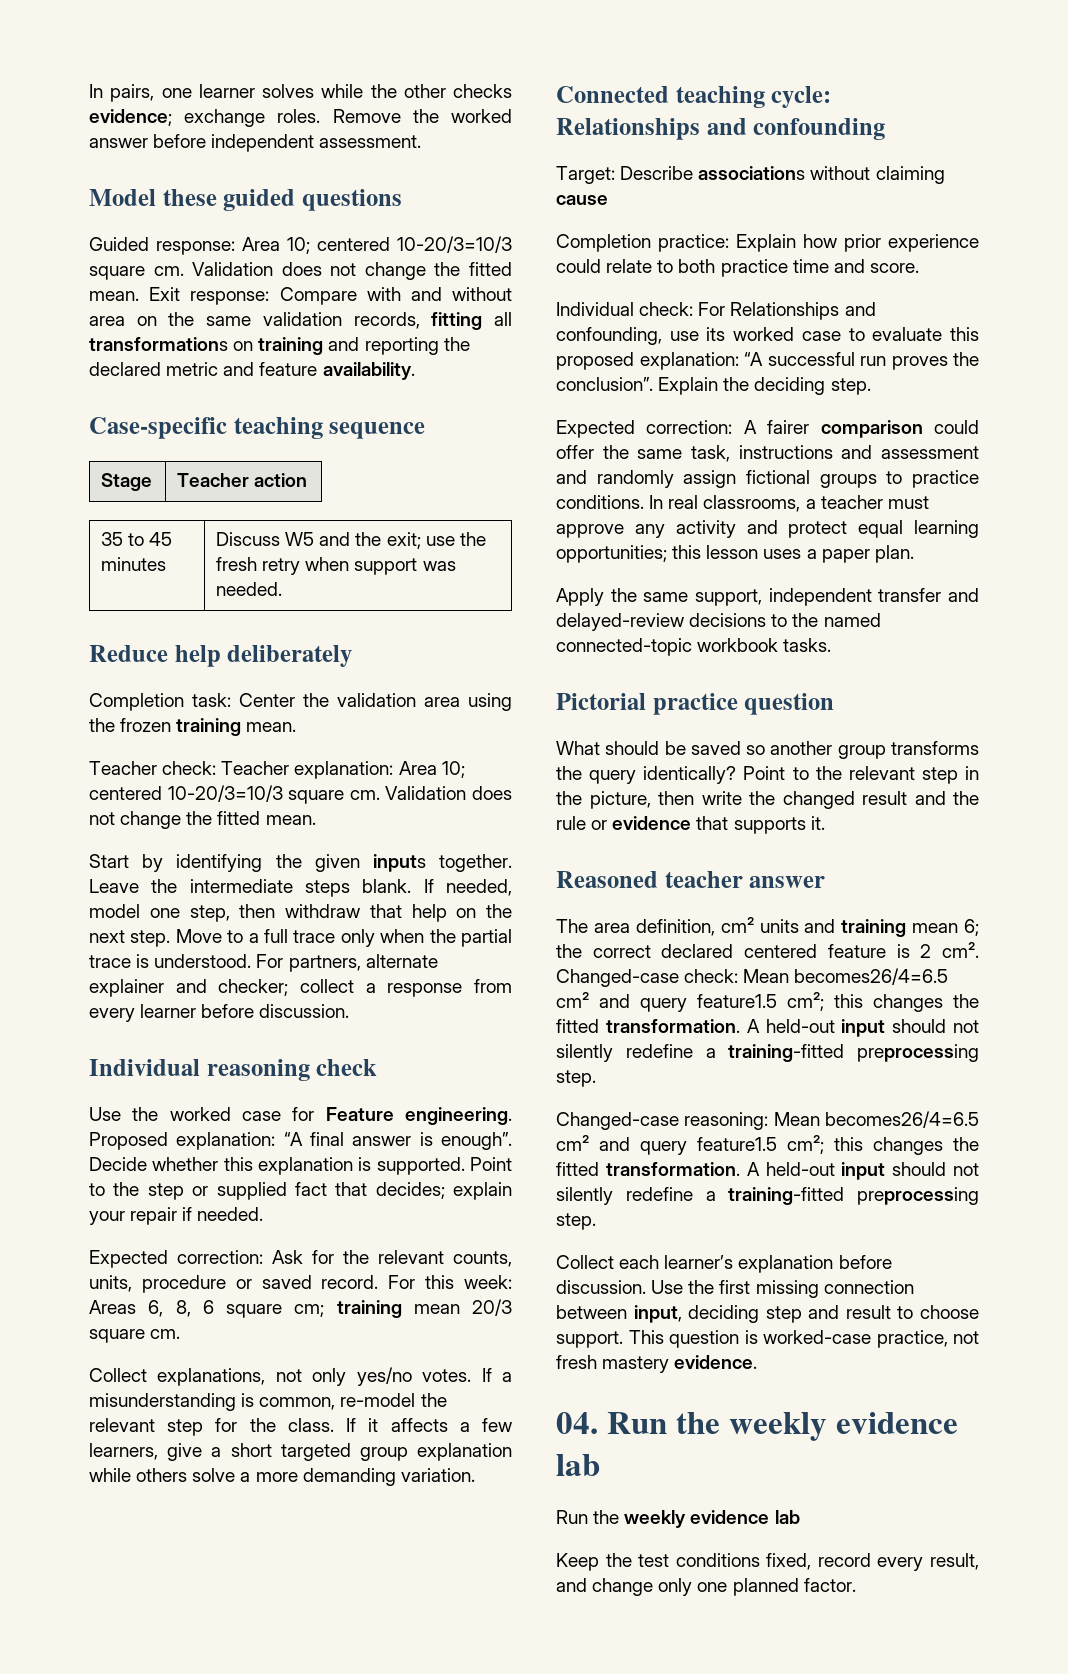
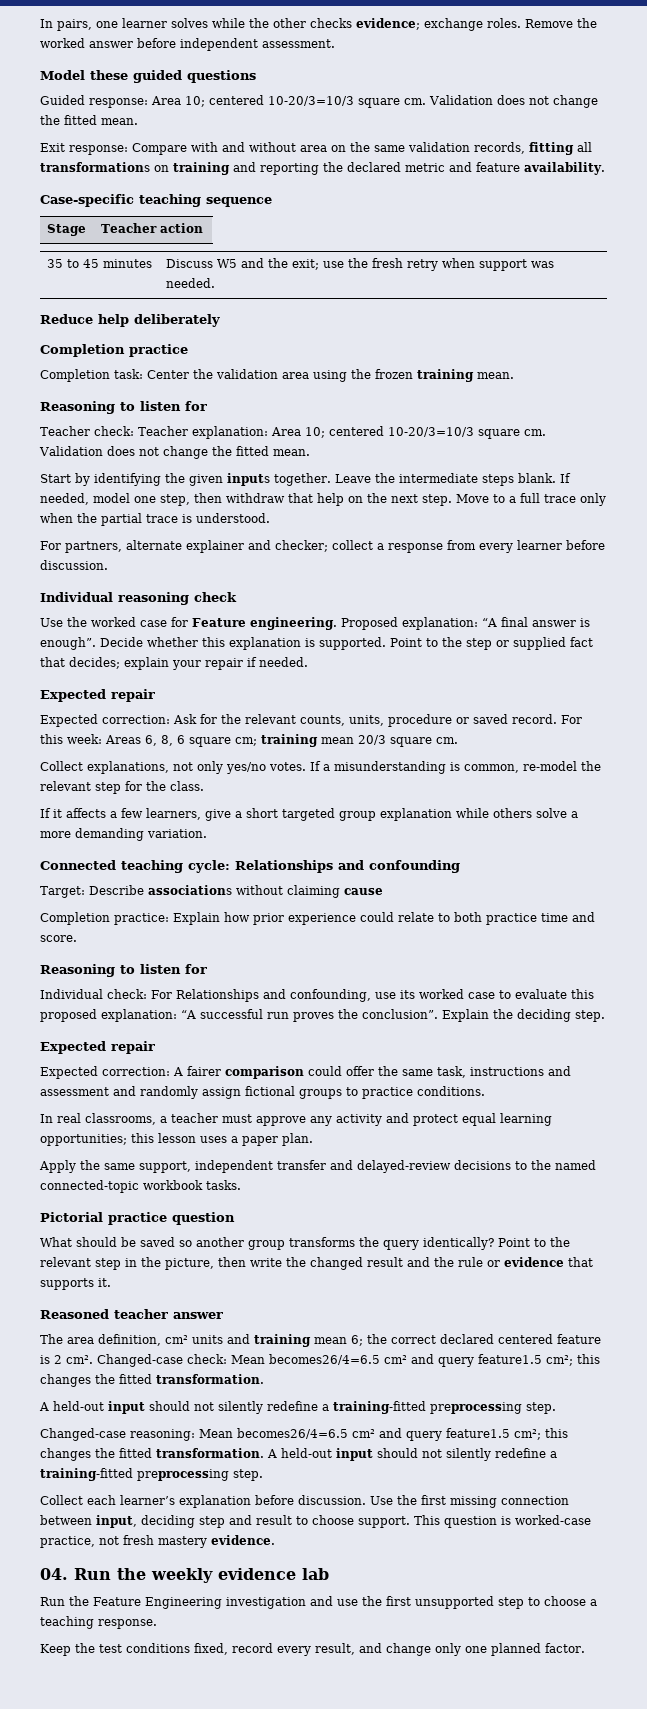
(139, 296) none -> (138, 121) //
(353, 656) none -> [40,344,188,357] // Completion practice
(297, 727) none -> [40,401,207,414] // Reasoning to listen for
(252, 961) none -> (270, 518) //
(264, 1214) none -> [40,689,155,702] // Expected repair
(334, 1425) none -> (204, 786) //
(919, 268) none -> [40,964,207,977] // Reasoning to listen for
(871, 386) none -> [40,1041,155,1054] // Expected repair
(644, 502) none -> (485, 1091) //
(740, 1026) none -> (264, 1379) //
[624,1510,800,1528] weekly evidence lab -> [93,1596,597,1609] [40,1616,157,1629] Feature Engineering investigation and use the first unsupported step to choose a teaching response.

